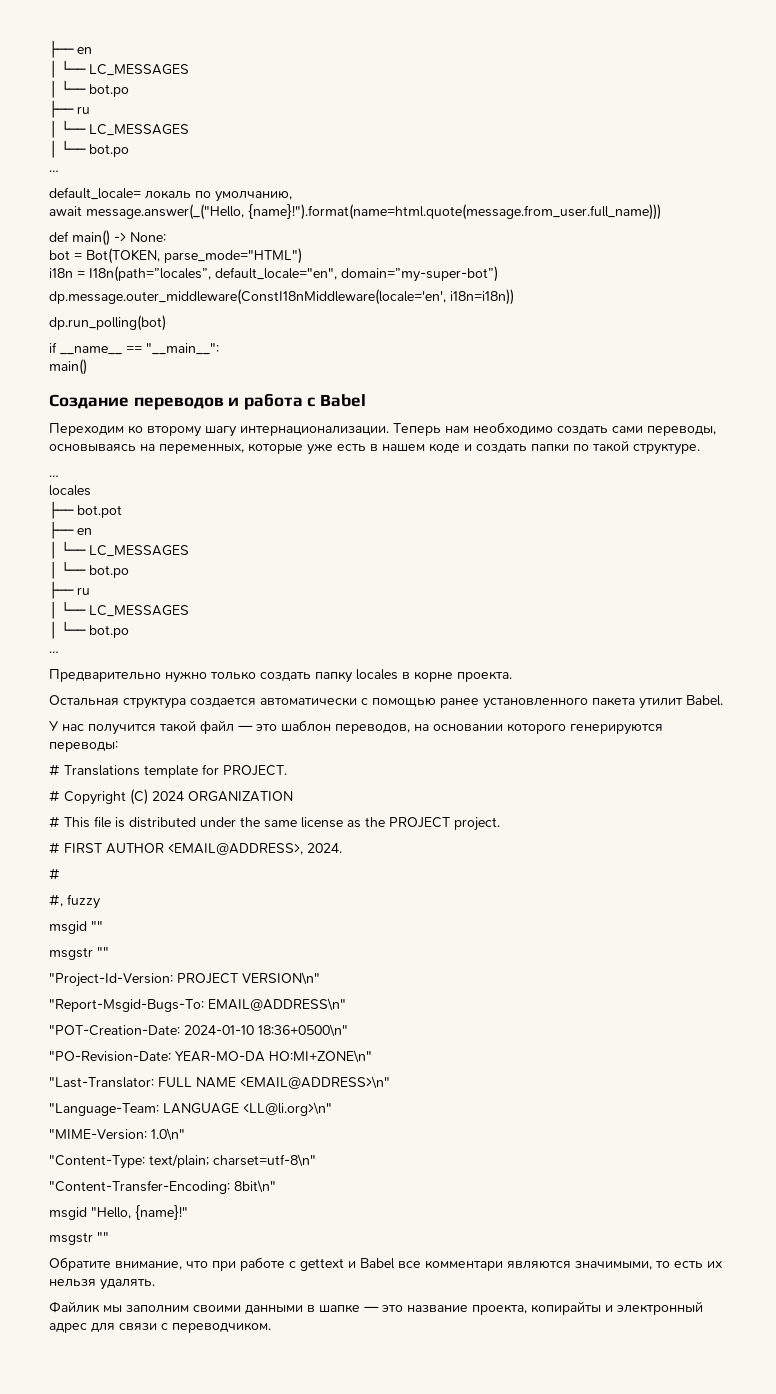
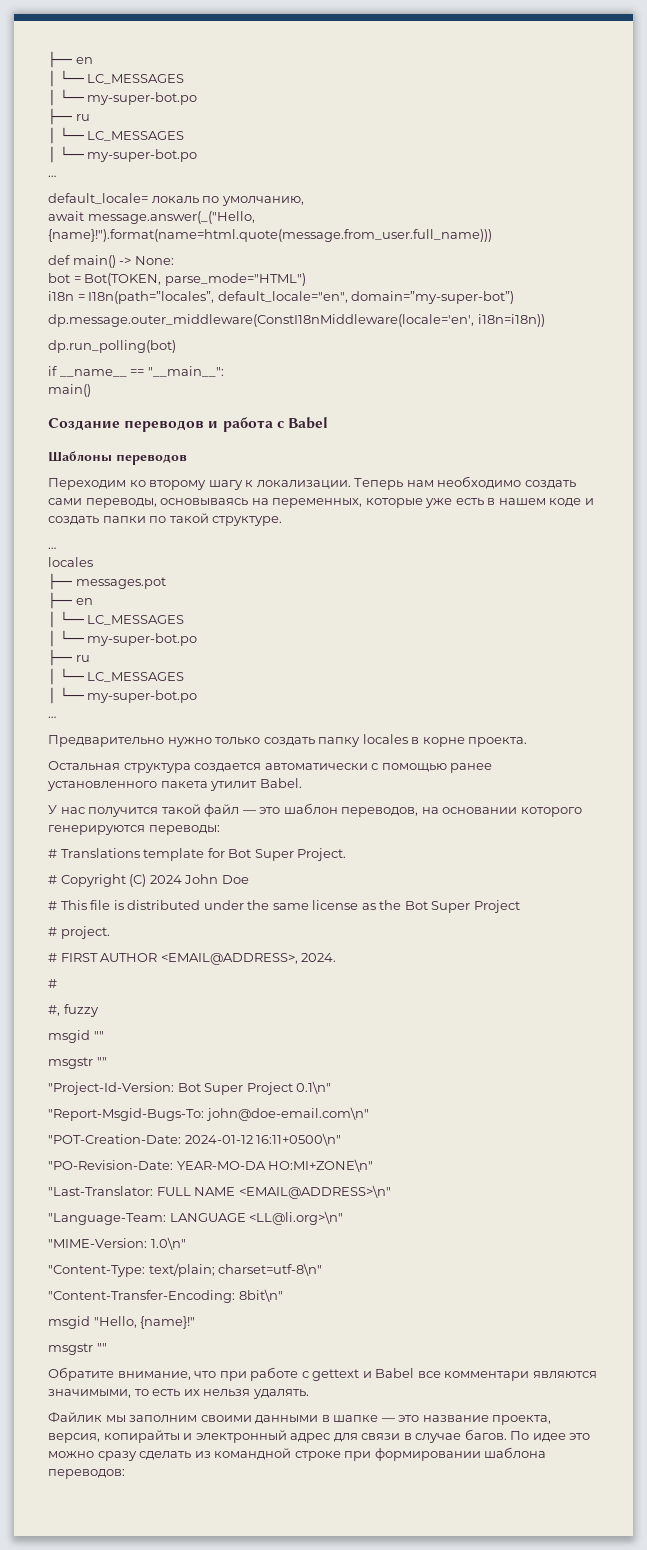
[49,40,92,58] [49,60,189,78] [49,80,129,98] [49,100,90,118] [49,120,189,138] [49,140,129,158] ├── en // │ └── LC_MESSAGES // │ └── bot.po // ├── ru // │ └── LC_MESSAGES // │ └── bot.po -> [48,51,93,68] [48,70,185,87] [48,89,198,106] [48,108,90,125] [48,127,185,144] [48,146,198,163] ├── en // │ └── LC_MESSAGES // │ └── my-super-bot.po // ├── ru // │ └── LC_MESSAGES // │ └── my-super-bot.po
(366, 400) none -> [48,451,187,465] // Шаблоны переводов
[240,426,389,436] интернационализации. -> [245,480,351,489] к локализации.
[77,505,122,518] [49,521,92,539] [49,541,189,559] [49,561,129,579] [49,581,90,599] [49,601,189,619] [49,621,129,639] bot.pot // ├── en // │ └── LC_MESSAGES // │ └── bot.po // ├── ru // │ └── LC_MESSAGES // │ └── bot.po -> [75,577,166,589] [48,592,93,609] [48,611,185,628] [48,630,198,647] [48,649,90,666] [48,668,185,685] [48,687,198,704] messages.pot // ├── en // │ └── LC_MESSAGES // │ └── my-super-bot.po // ├── ru // │ └── LC_MESSAGES // │ └── my-super-bot.po
[223,765,287,776] PROJECT. -> [228,848,347,861] Bot Super Project.
[188,791,293,802] ORGANIZATION -> [184,874,249,884] John Doe
[389,817,450,828] PROJECT -> [404,900,520,913] [48,927,57,936] Bot Super Project // #
[177,972,320,985] PROJECT VERSION\n" -> [177,1081,332,1095] Bot Super Project 0.1\n"
[208,998,346,1011] EMAIL@ADDRESS\n" -> [205,1107,369,1121] john@doe-email.com\n"
[184,1024,348,1037] 2024-01-10 18:36+0500\n" -> [184,1133,342,1146] 2024-01-12 16:11+0500\n"
(527, 1309) none -> [48,1433,100,1443] версия,
[161,1322,271,1333] с переводчиком. -> [403,1429,591,1443] [48,1447,547,1461] [48,1469,125,1479] в случае багов. По идее это можно сразу сделать из командной строке при формировании шаблона переводов:

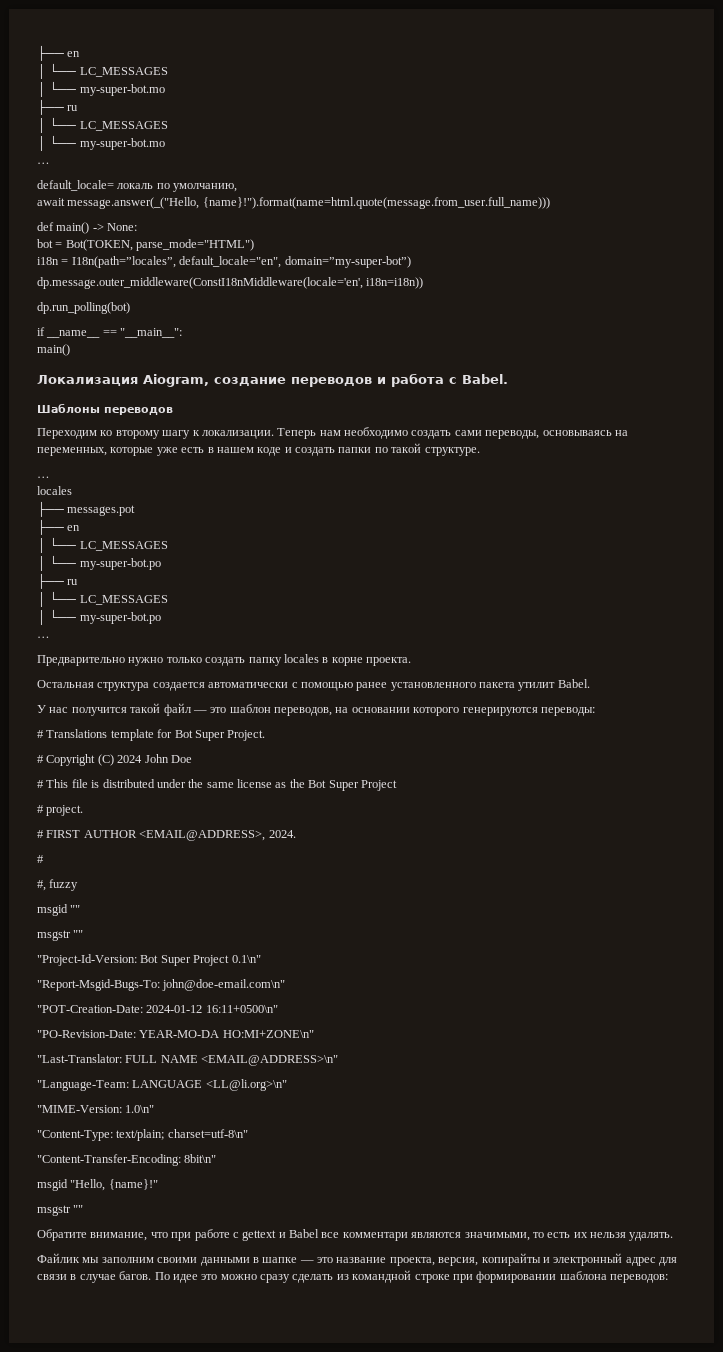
[48,51,93,68] [48,70,185,87] [48,89,198,106] [48,108,90,125] [48,127,185,144] [48,146,198,163] ├── en // │ └── LC_MESSAGES // │ └── my-super-bot.po // ├── ru // │ └── LC_MESSAGES // │ └── my-super-bot.po -> [37,45,81,61] [37,63,168,79] [37,81,165,97] [37,99,79,115] [37,117,168,133] [37,135,165,151] ├── en // │ └── LC_MESSAGES // │ └── my-super-bot.mo // ├── ru // │ └── LC_MESSAGES // │ └── my-super-bot.mo
[48,418,120,430] Создание -> [37,374,286,387] Локализация Aiogram, создание
[287,417,328,429] Babel -> [462,374,508,384] Babel.

